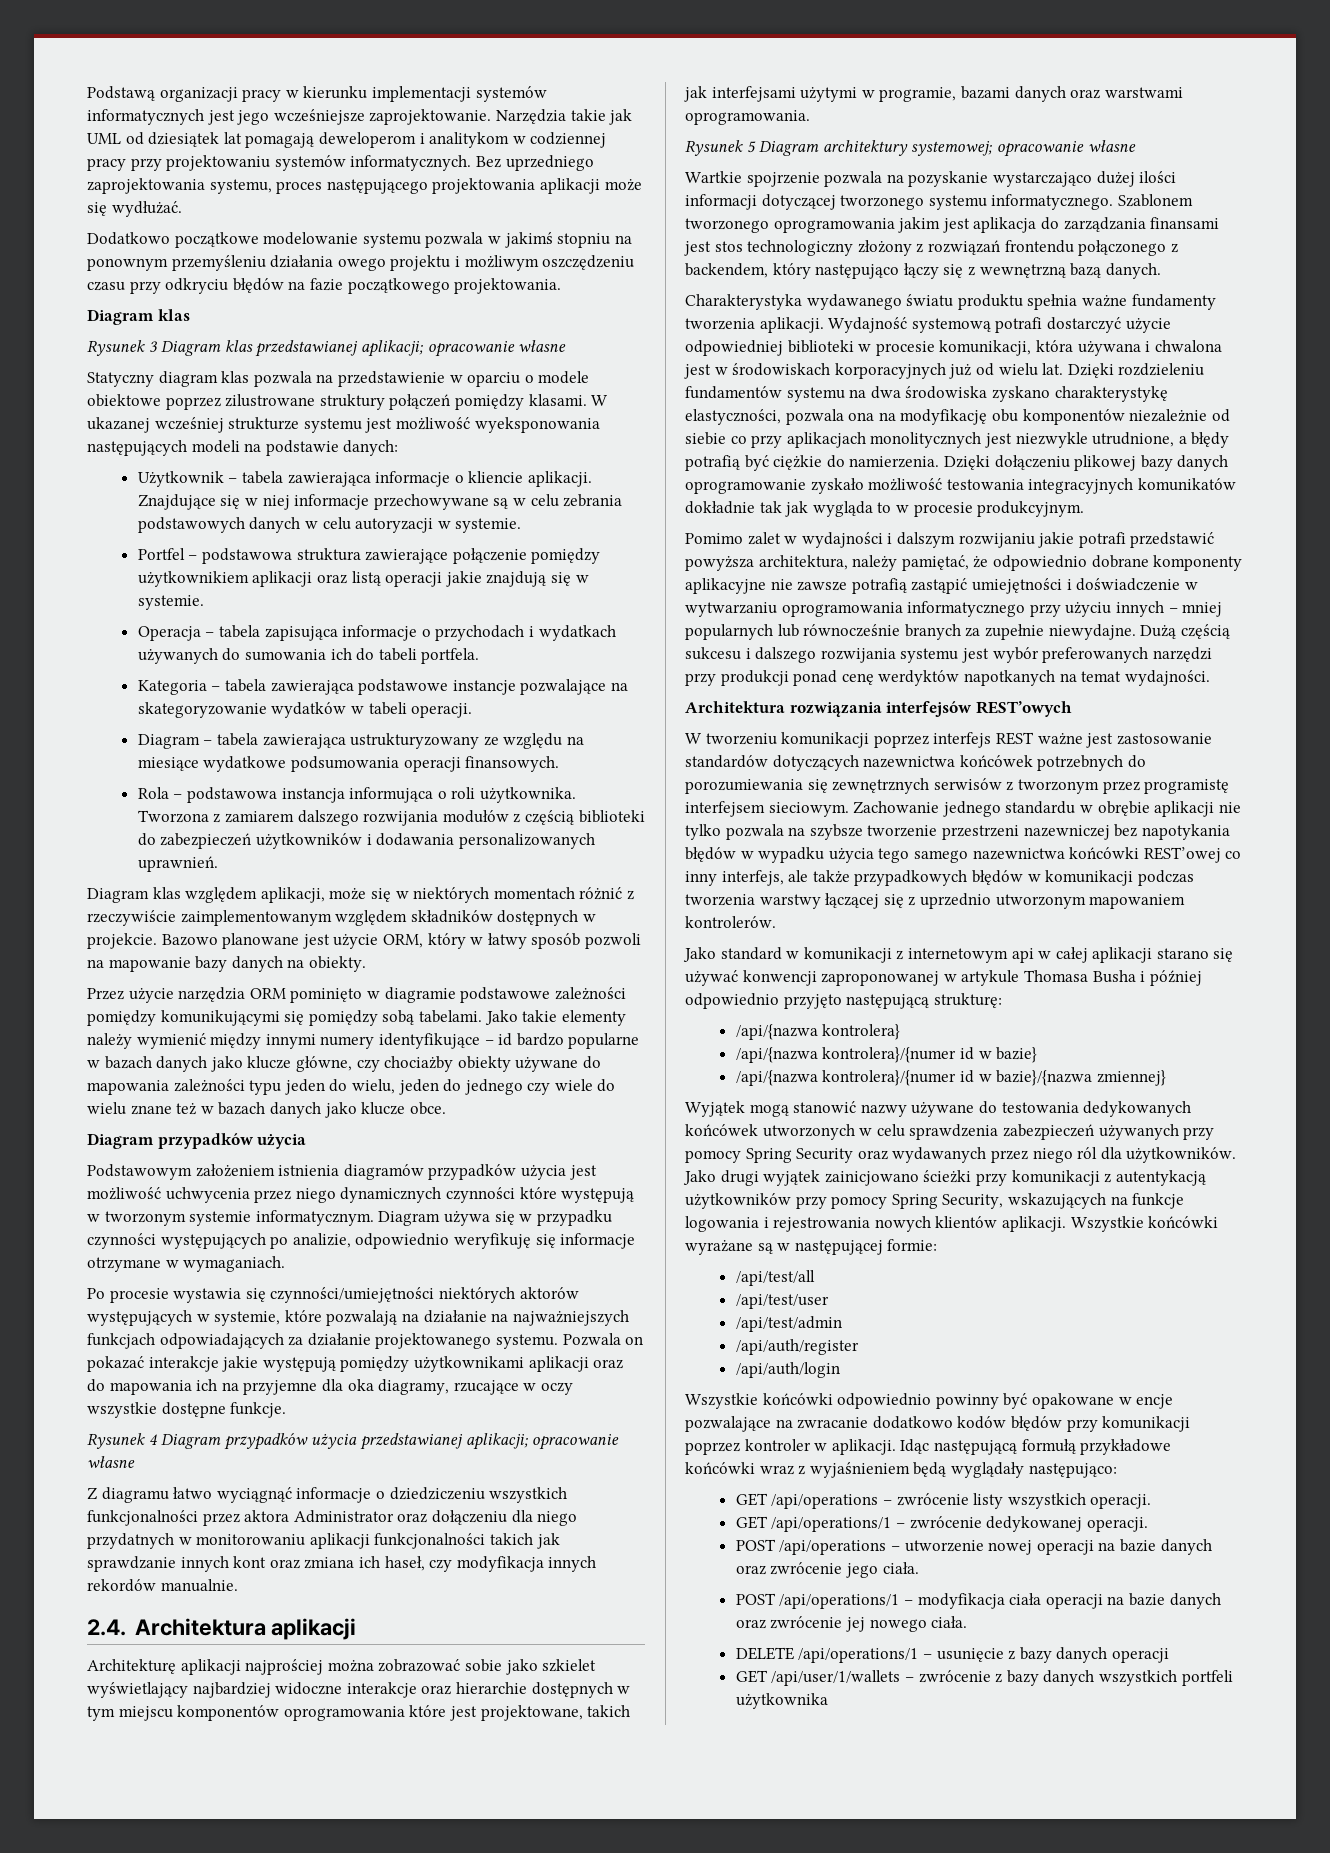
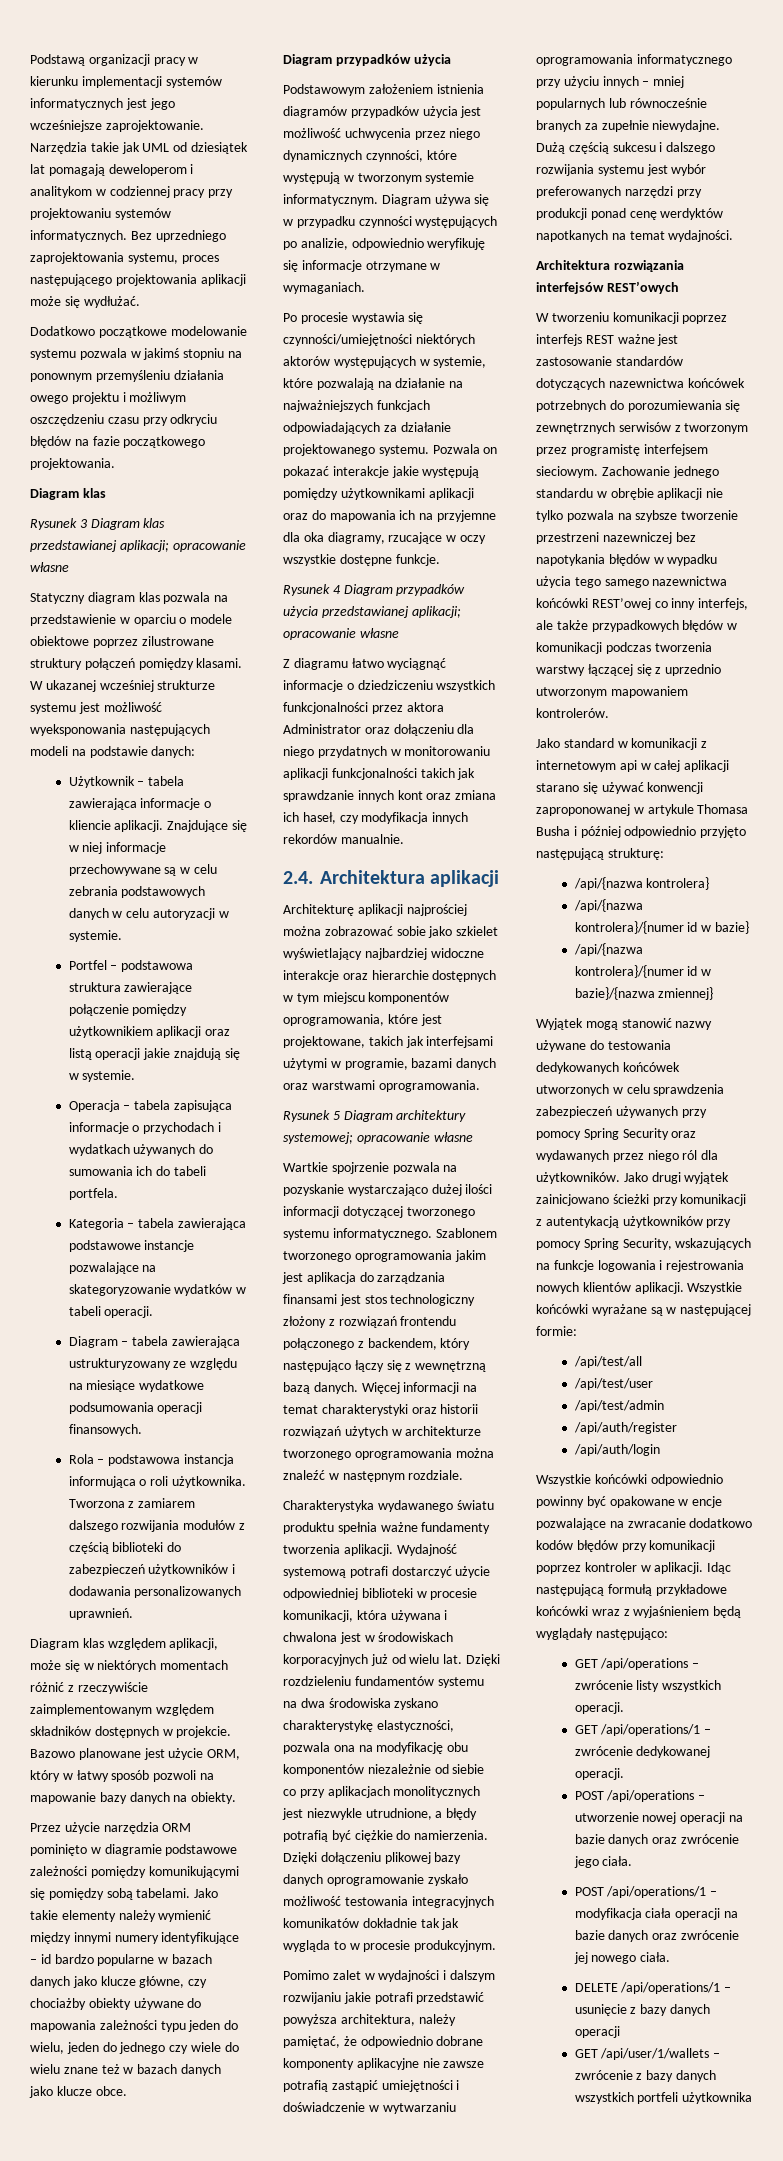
[445,1187,515,1203] czynności -> [365,150,423,162] czynności,
[283,1706,405,1721] oprogramowania -> [283,1014,384,1026] oprogramowania,
(1161, 271) none -> [361,1382,478,1394] [283,1404,479,1416] [283,1426,482,1438] [283,1448,494,1460] [283,1470,464,1482] Więcej informacji na temat charakterystyki oraz historii rozwiązań użytych w architekturze tworzonego oprogramowania można znaleźć w następnym rozdziale.

